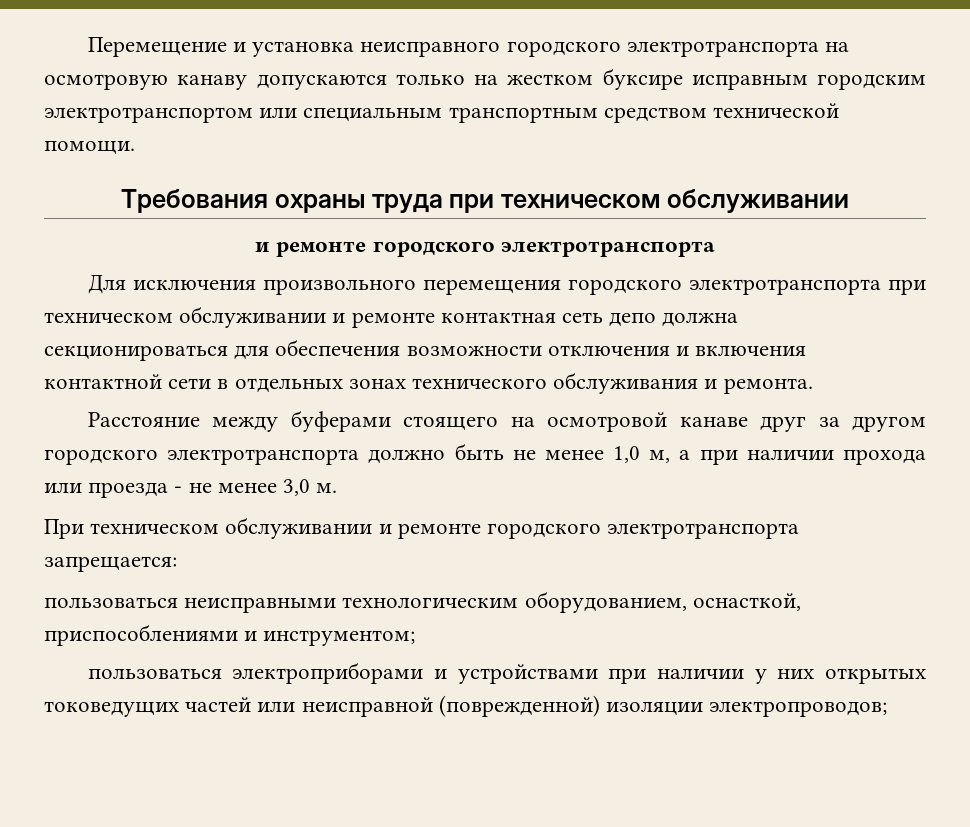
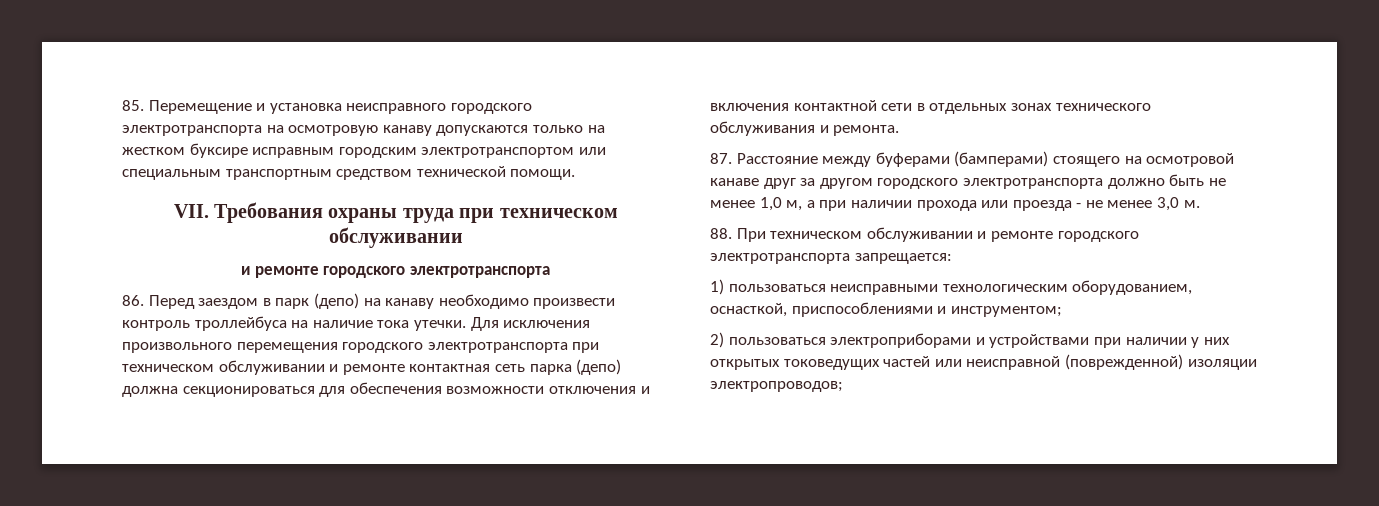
(87, 47) none -> [122,100,144,111] 85.
(135, 148) none -> [173,204,209,218] VII.
(715, 249) none -> [122,293,616,309] [122,316,466,331] 86. Перед заездом в парк (депо) на канаву необходимо произвести контроль троллейбуса на наличие тока утечки.
[609,312,657,327] депо -> [529,359,622,375] парка (депо)
(813, 386) none -> [710,153,732,164] 87.
(391, 421) none -> [954,151,1049,167] (бамперами)
(338, 488) none -> [710,228,732,239] 88.
(177, 564) none -> [710,279,724,295] 1)
(416, 638) none -> [710,332,724,348] 2)

